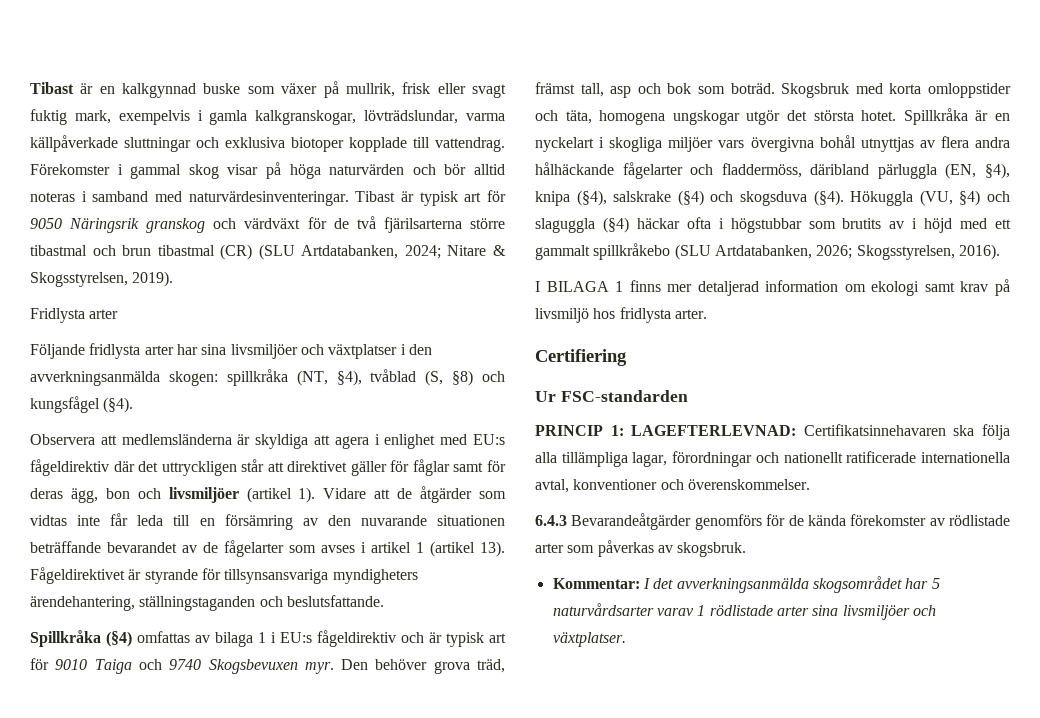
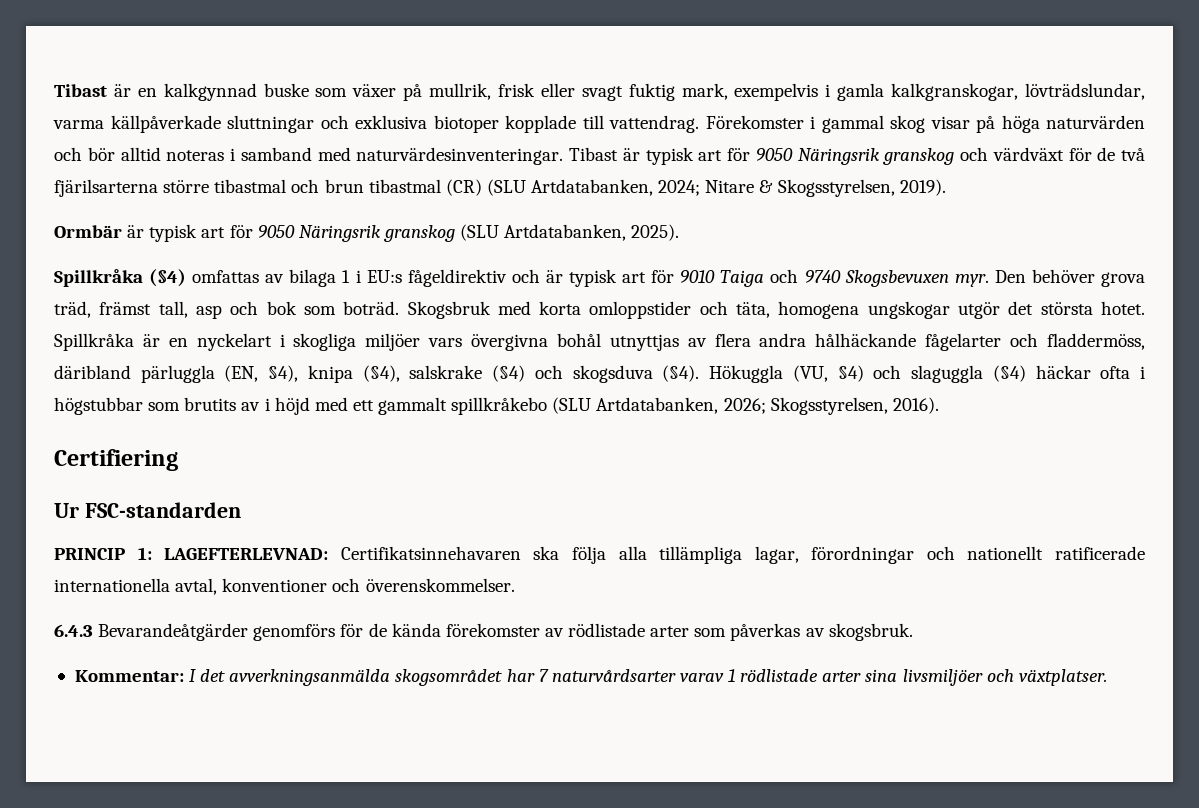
[30,308,119,323] [30,343,432,359] [30,369,505,386] [30,396,134,413] [30,434,506,449] [30,459,507,476] [30,486,507,503] [30,513,506,530] [30,540,505,557] [30,567,418,584] [30,595,384,611] Fridlysta arter // Följande fridlysta arter har sina livsmiljöer och växtplatser i den avverkningsanmälda skogen: spillkråka (NT, §4), tvåblad (S, §8) och kungsfågel (§4). // Observera att medlemsländerna är skyldiga att agera i enlighet med EU:s fågeldirektiv där det uttryckligen står att direktivet gäller för fåglar samt för deras ägg, bon och livsmiljöer (artikel 1). Vidare att de åtgärder som vidtas inte får leda till en försämring av den nuvarande situationen beträffande bevarandet av de fågelarter som avses i artikel 1 (artikel 13). Fågeldirektivet är styrande för tillsynsansvariga myndigheters ärendehantering, ställningstaganden och beslutsfattande. -> [54,224,680,242] Ormbär är typisk art för 9050 Näringsrik granskog (SLU Artdatabanken, 2025).
[535,279,1011,296] [535,307,707,323] // I BILAGA 1 finns mer detaljerad information om ekologi samt krav på livsmiljö hos fridlysta arter. -> (939, 405) none
[931,578,940,589] 5 -> [538,669,549,682] 7

